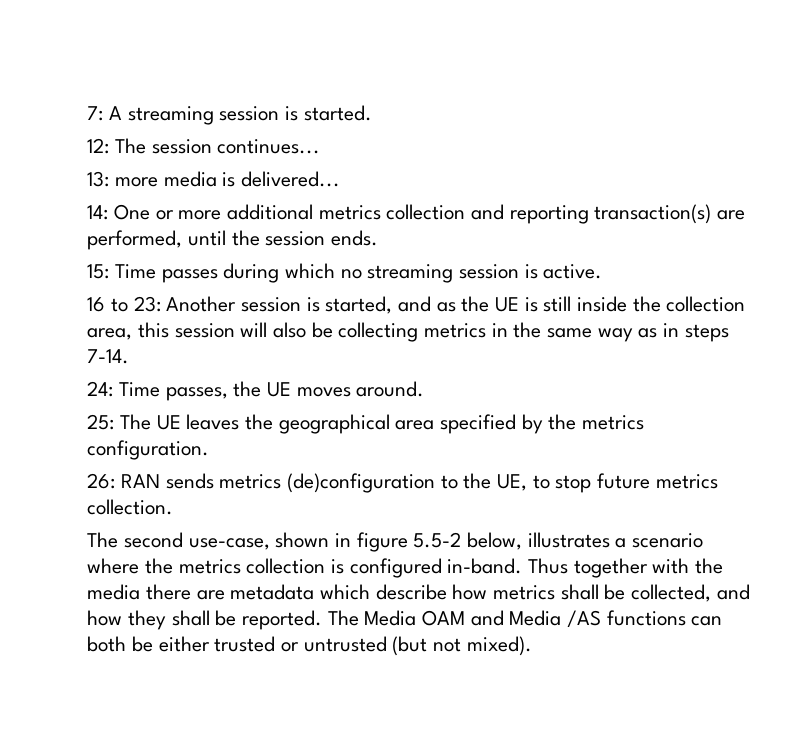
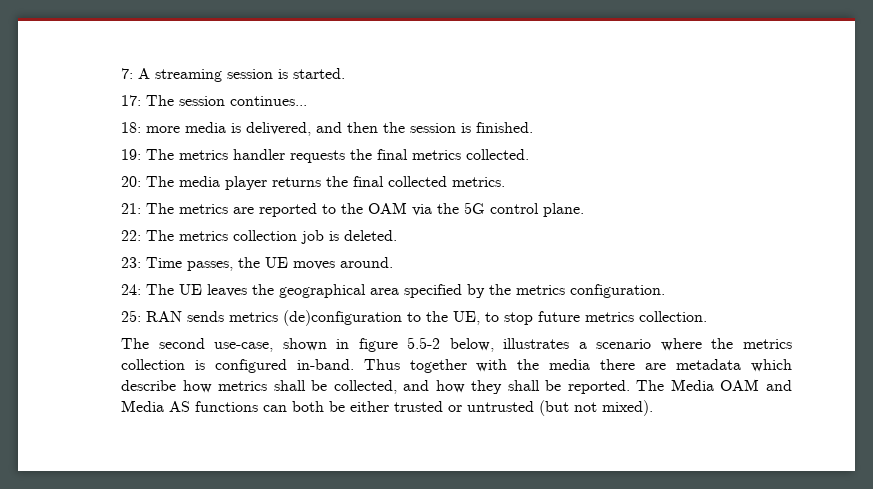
[87,138,110,154] 12: -> [120,95,141,106] 17:
[87,171,110,187] 13: -> [120,122,141,133] 18:
[241,171,341,187] [87,204,746,224] [87,230,379,250] [87,263,603,283] [87,296,746,314] [87,322,729,342] [87,349,130,364] [87,381,114,397] delivered... // 14: One or more additional metrics collection and reporting transaction(s) are performed, until the session ends. // 15: Time passes during which no streaming session is active. // 16 to 23: Another session is started, and as the UE is still inside the collection area, this session will also be collecting metrics in the same way as in steps 7-14. // 24: -> [245,122,533,136] [120,149,529,163] [120,176,505,190] [120,202,584,217] [120,230,397,244] [120,257,141,268] delivered, and then the session is finished. // 19: The metrics handler requests the final metrics collected. // 20: The media player returns the final collected metrics. // 21: The metrics are reported to the OAM via the 5G control plane. // 22: The metrics collection job is deleted. // 23:
[87,414,115,430] 25: -> [120,284,141,295] 24:
[87,473,116,489] 26: -> [120,310,141,322] 25:
[567,610,602,628] /AS -> [168,401,190,412] AS

